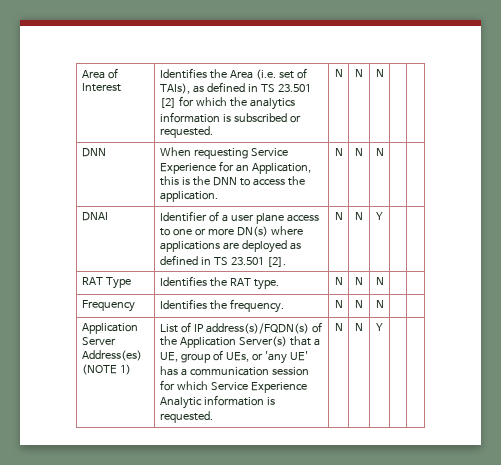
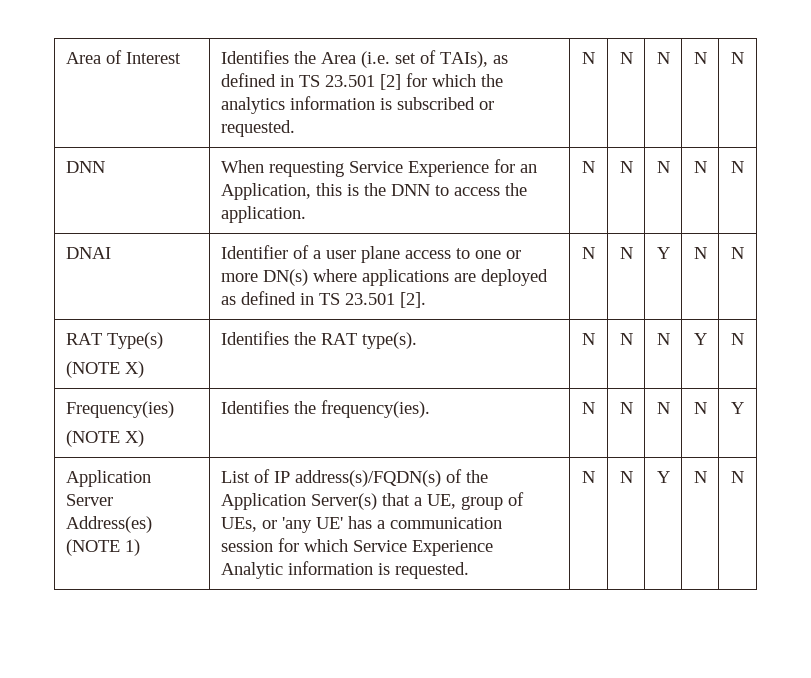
(384, 73) | -> [693,52,707,64] [731,52,744,64] N | N
(384, 152) | -> [693,161,707,173] [731,161,744,173] N | N
[81,277,131,289] | // RAT Type -> [693,247,707,259] [731,247,744,259] [65,332,163,349] [65,361,144,378] N | N // RAT Type(s) // (NOTE X)
[253,279,279,290] [334,277,343,285] [355,277,363,285] [375,277,384,285] [81,300,135,312] [159,299,284,313] [334,300,343,308] [355,300,363,308] [375,300,384,308] type. | N | N | N | | // Frequency | Identifies the frequency. | N | N | N | | -> [361,332,417,349] [582,333,595,345] [619,333,633,345] [656,333,670,345] [693,333,707,345] [731,333,744,345] [65,401,174,418] [65,430,144,447] [220,400,430,418] [582,402,595,414] [619,402,633,414] [656,402,670,414] [693,402,707,414] [731,402,744,414] type(s). | N | N | N | Y | N // Frequency(ies) // (NOTE X) | Identifies the frequency(ies). | N | N | N | N | Y
(383, 327) | -> [693,471,707,483] [731,471,744,483] N | N

